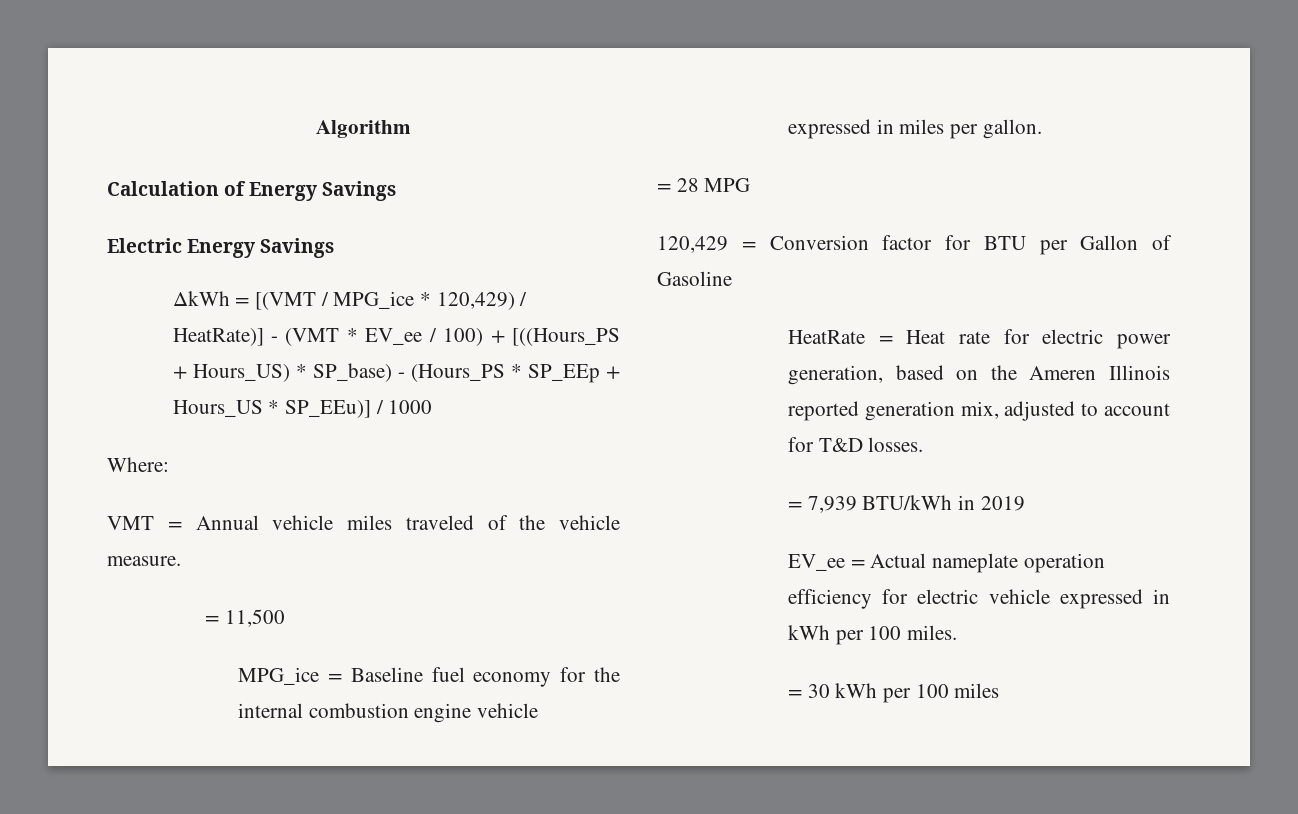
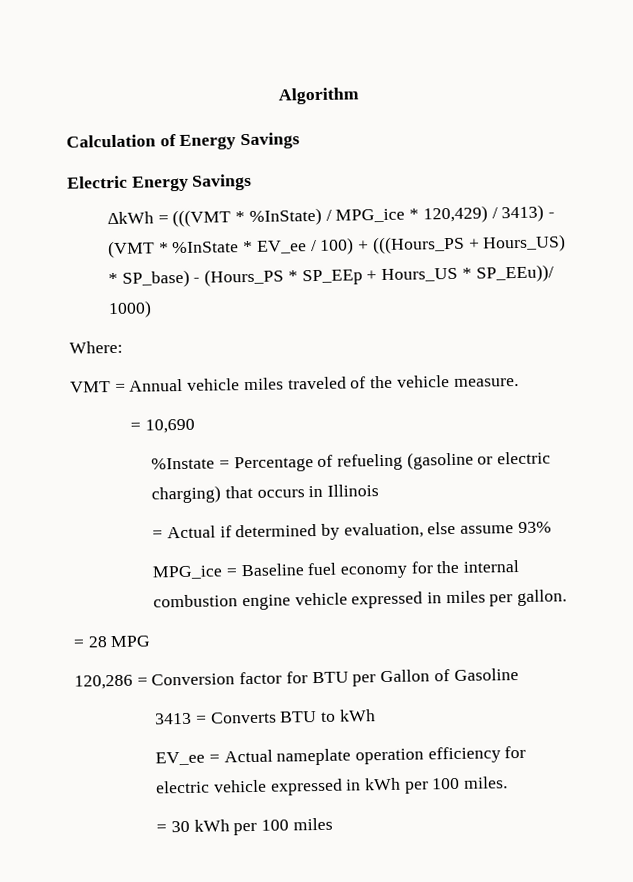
[254,292,316,310] [(VMT -> [172,207,322,228] (((VMT * %InState)
[172,328,264,346] HeatRate)] -> [501,204,545,223] 3413)
(358, 335) none -> [172,240,254,254] %InState *
[512,328,620,346] [((Hours_PS -> [371,235,465,255] (((Hours_PS
[284,400,433,418] SP_EEu)] / 1000 -> [475,264,554,283] [108,300,153,319] SP_EEu))/ 1000)
[224,609,285,627] 11,500 -> [144,418,195,434] [151,451,552,473] [151,484,379,504] [152,521,552,540] 10,690 // %Instate = Percentage of refueling (gasoline or electric charging) that occurs in Illinois // = Actual if determined by evaluation, else assume 93%
[657,236,728,253] 120,429 -> [74,674,133,690] 120,286
[788,329,1171,349] [788,365,1170,385] [788,401,1170,421] [788,437,924,452] [788,495,1025,513] HeatRate = Heat rate for electric power generation, based on the Ameren Illinois reported generation mix, adjusted to account for T&D losses. // = 7,939 BTU/kWh in 2019 -> [155,709,376,725] 3413 = Converts BTU to kWh

